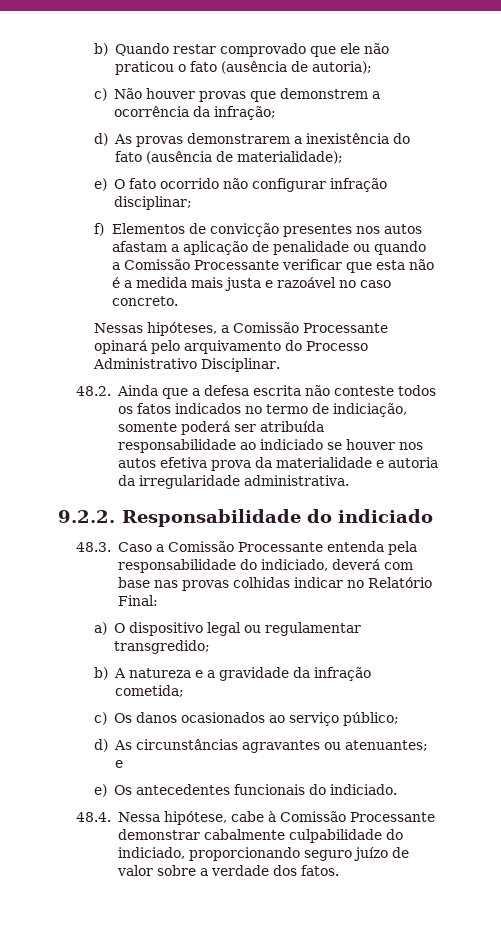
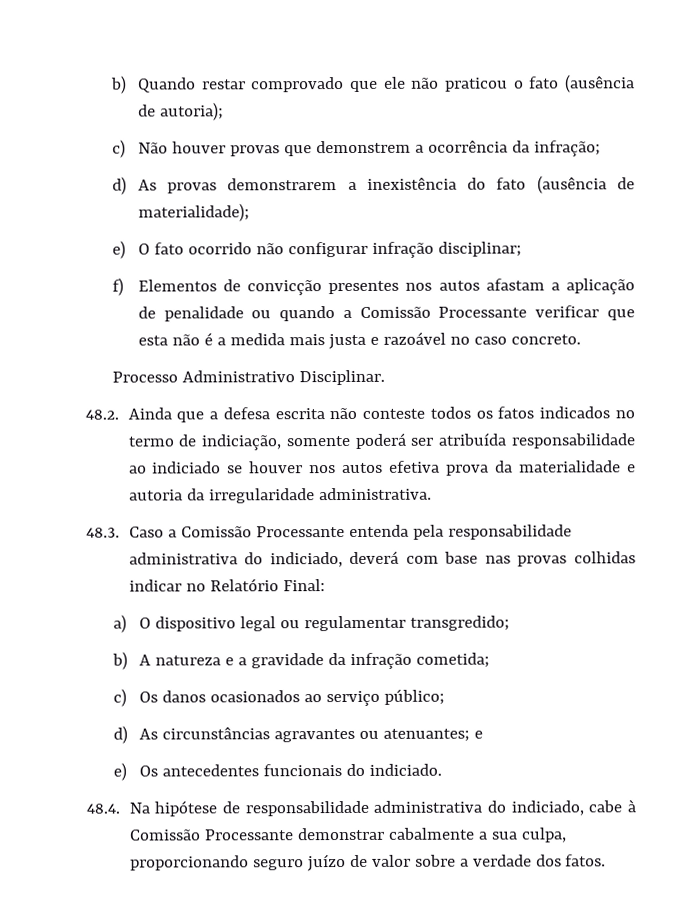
[94,322,389,336] [94,340,303,354] Nessas hipóteses, a Comissão Processante opinará pelo arquivamento do -> (581, 339) none
[58,509,433,527] // 9.2.2. Responsabilidade do indiciado -> (432, 494) none
(236, 566) none -> [128,552,238,565] administrativa
[117,811,227,825] Nessa hipótese, -> [128,800,584,817] Na hipótese de responsabilidade administrativa do indiciado,
[288,829,403,843] [117,847,185,859] culpabilidade do indiciado, -> [477,827,567,843] a sua culpa,

